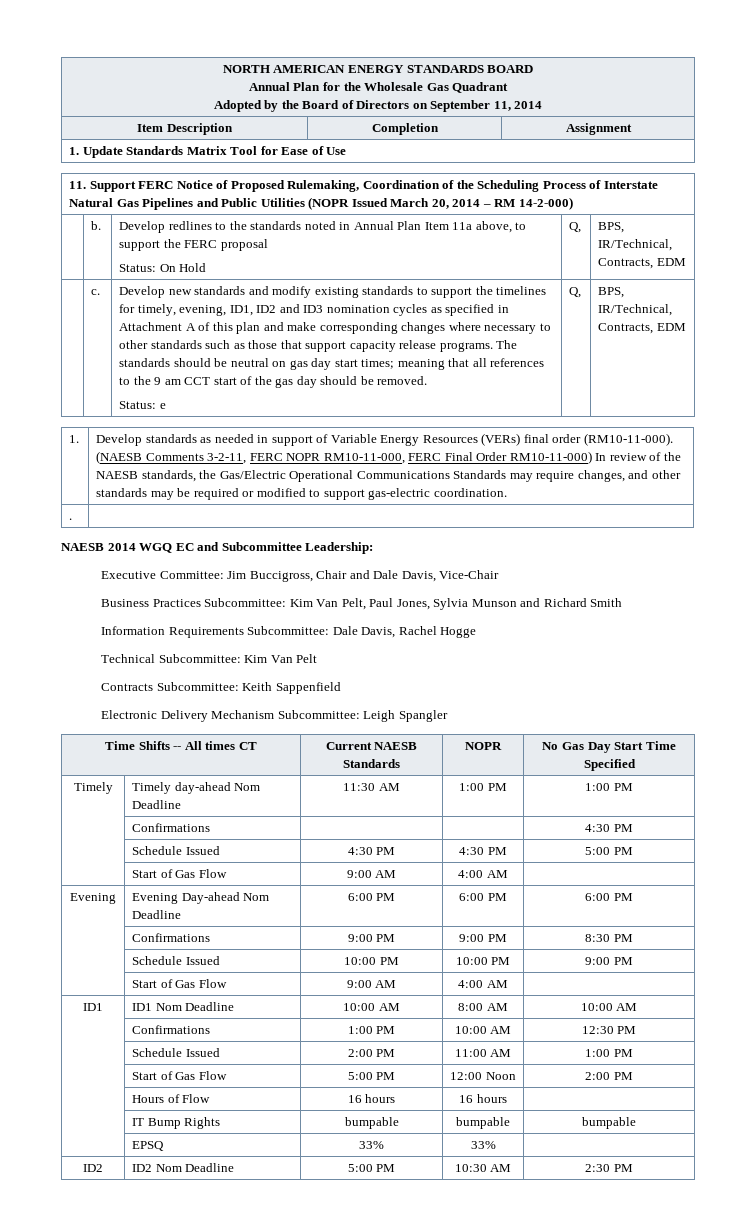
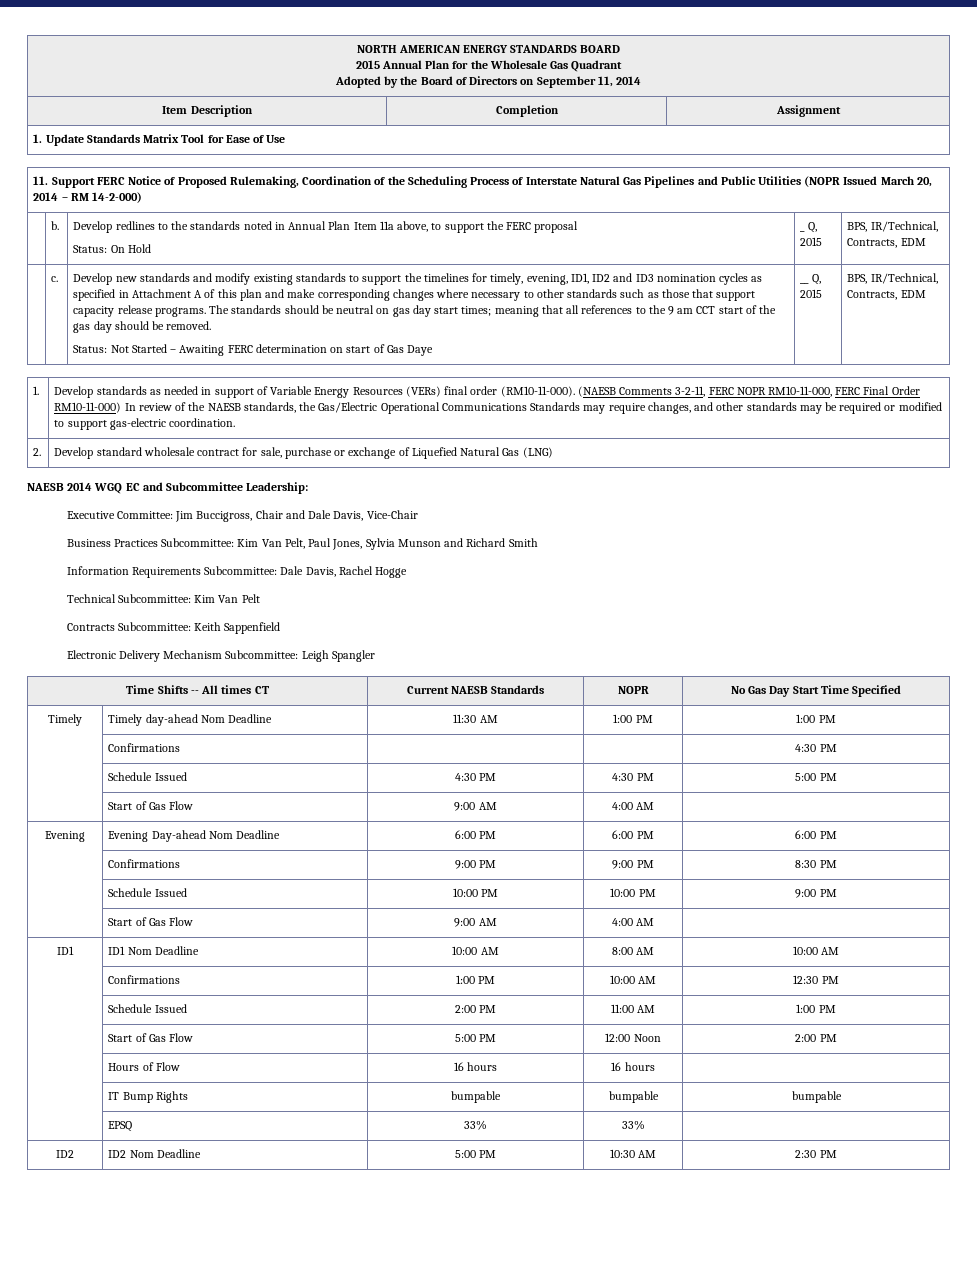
(534, 69) none -> [355,60,380,69] 2015
[569,222,582,233] Q, -> [800,222,817,233] [800,237,823,246] _ Q, 2015
[159,403,166,409] [569,287,582,298] e | Q, -> [110,344,434,356] [800,274,821,285] [800,289,823,298] Not Started – Awaiting FERC determination on start of Gas Daye | __ Q, 2015
[69,518,73,520] . | -> [33,448,42,456] [54,447,553,459] 2. | Develop standard wholesale contract for sale, purchase or exchange of Liquefied Natural Gas (LNG)

